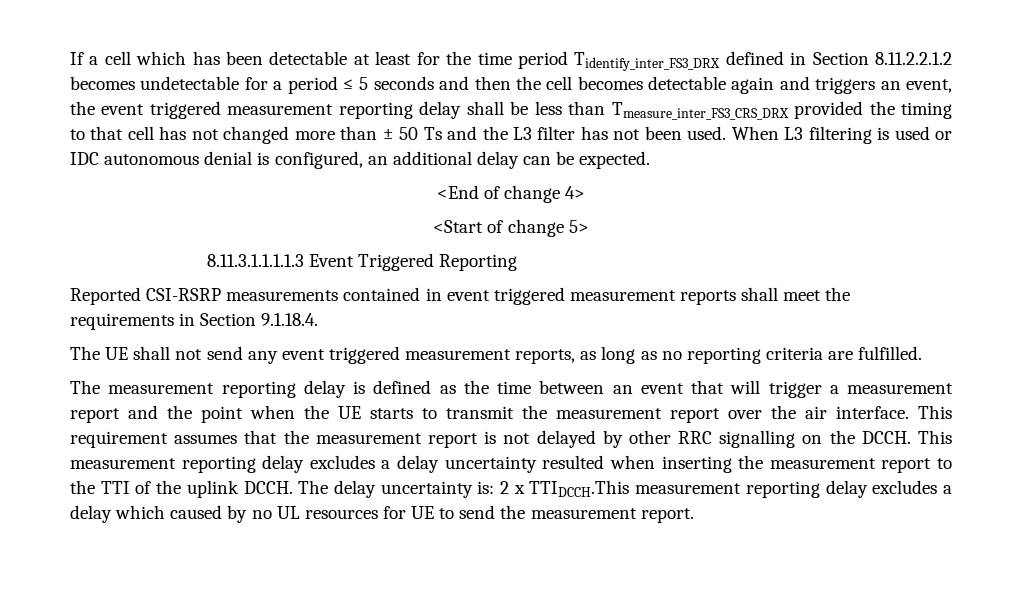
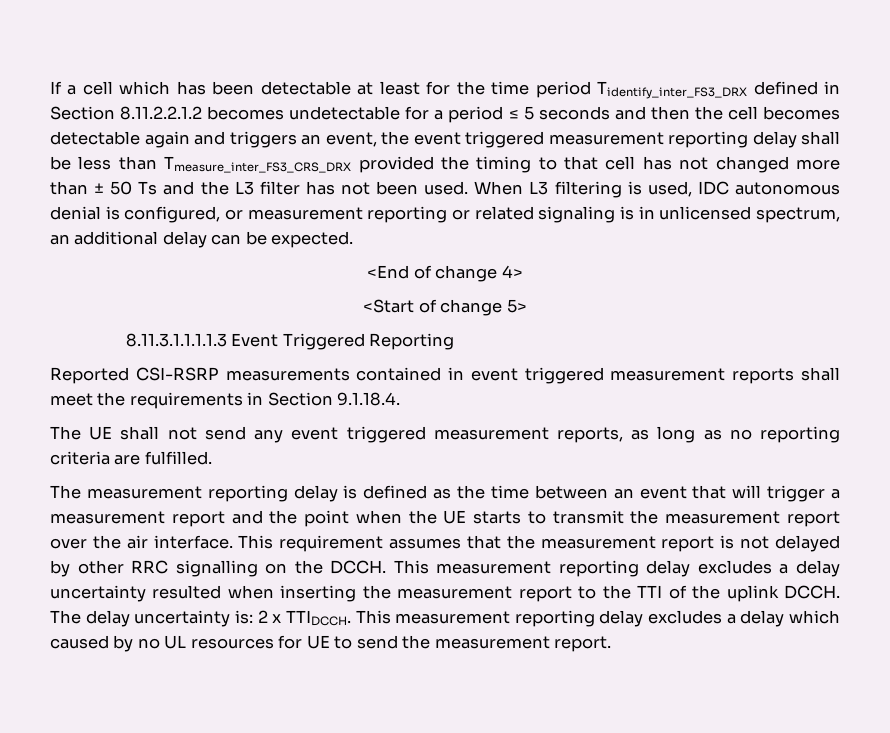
[894,126,953,140] used or -> [647,181,692,197] used,
(363, 160) none -> [224,206,840,223] or measurement reporting or related signaling is in unlicensed spectrum,
[529,480,630,497] TTIDCCH.This -> [285,610,391,626] TTIDCCH. This

